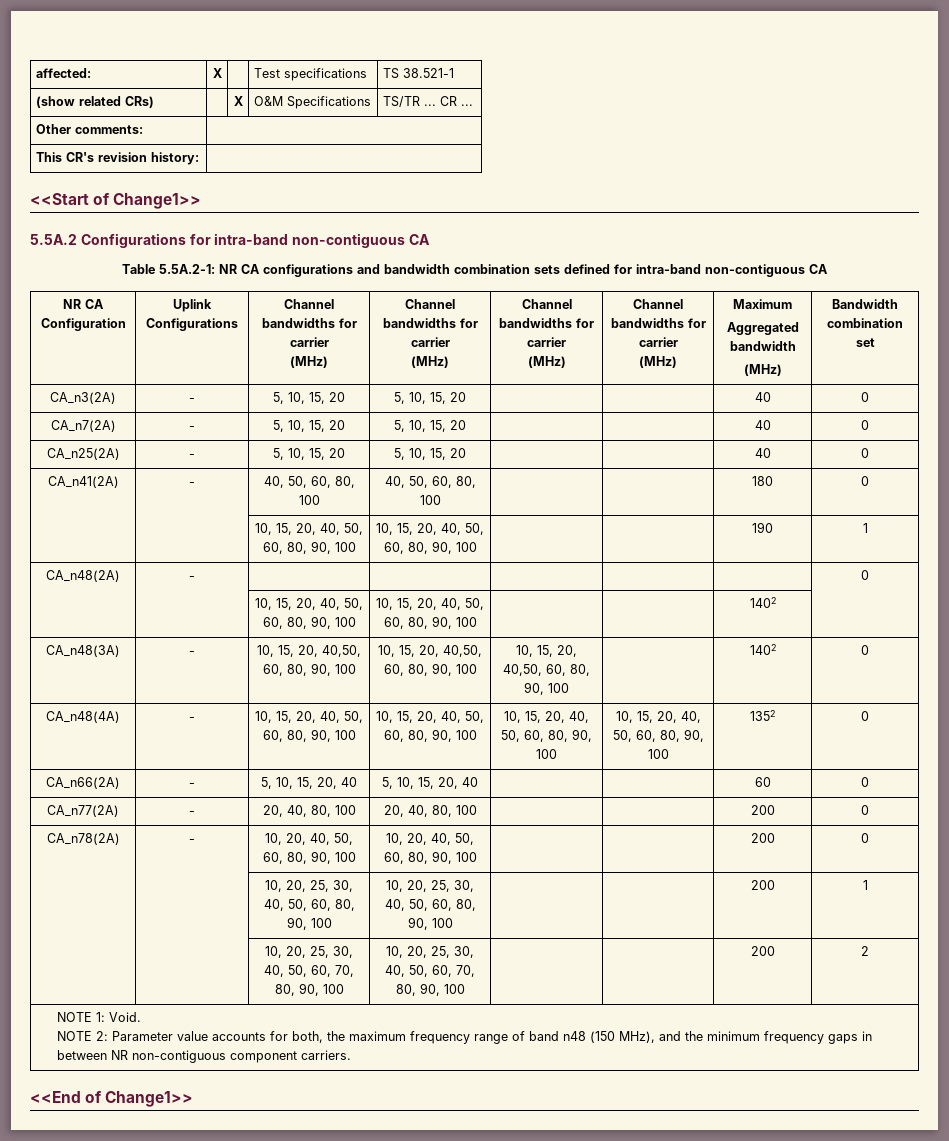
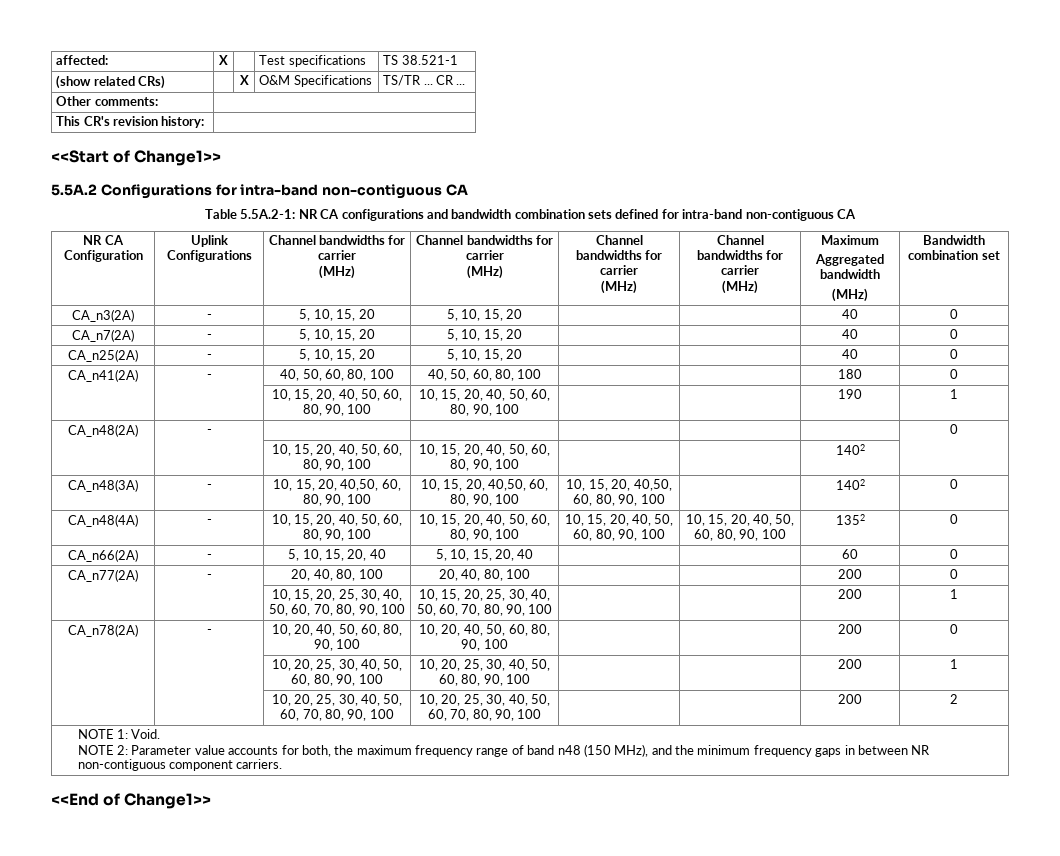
(869, 810) none -> [271,589,403,601] [269,604,405,616] [419,589,550,601] [416,604,553,616] [838,589,862,599] [950,589,958,599] // | | 10, 15, 20, 25, 30, 40, 50, 60, 70, 80, 90, 100 | 10, 15, 20, 25, 30, 40, 50, 60, 70, 80, 90, 100 | | | 200 | 1

